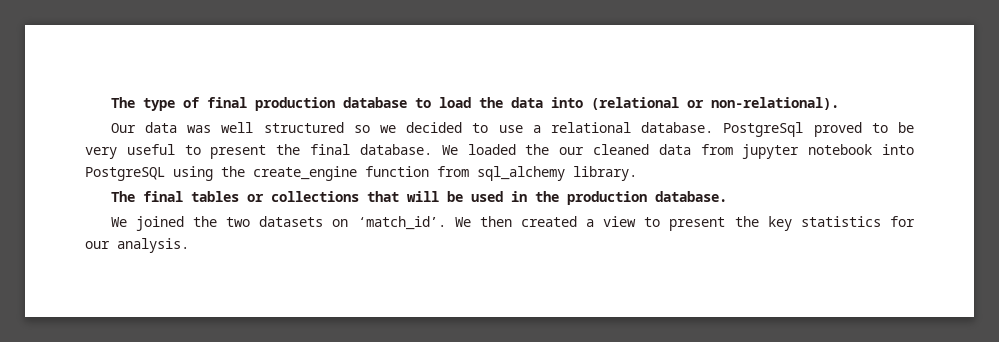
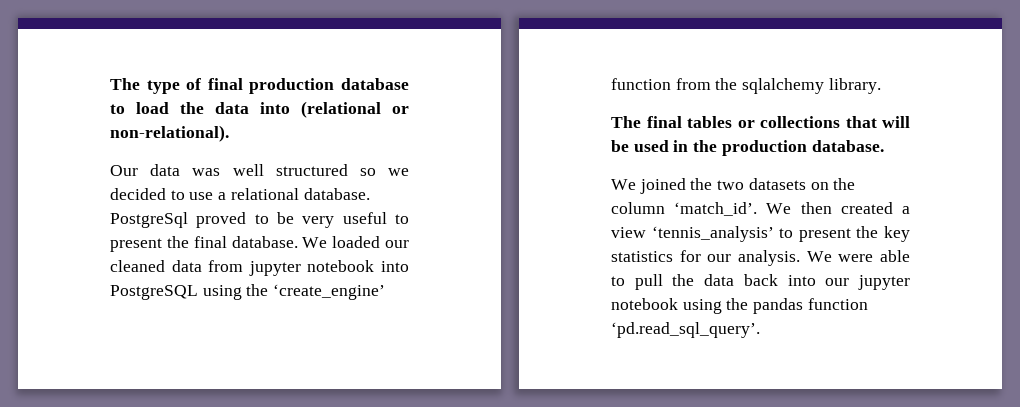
[525,144,550,155] the -> (381, 242) none
[253,166,357,181] create_engine -> [273,284,386,300] ‘create_engine’
[477,166,565,181] sql_alchemy -> [715,78,825,94] the sqlalchemy
(349, 223) none -> [833,178,856,190] [611,202,665,214] the column
(637, 221) none -> [651,226,774,242] ‘tennis_analysis’
(189, 245) none -> [806,250,910,262] [611,274,910,290] [611,298,868,314] [611,322,760,338] We were able to pull the data back into our jupyter notebook using the pandas function ‘pd.read_sql_query’.

